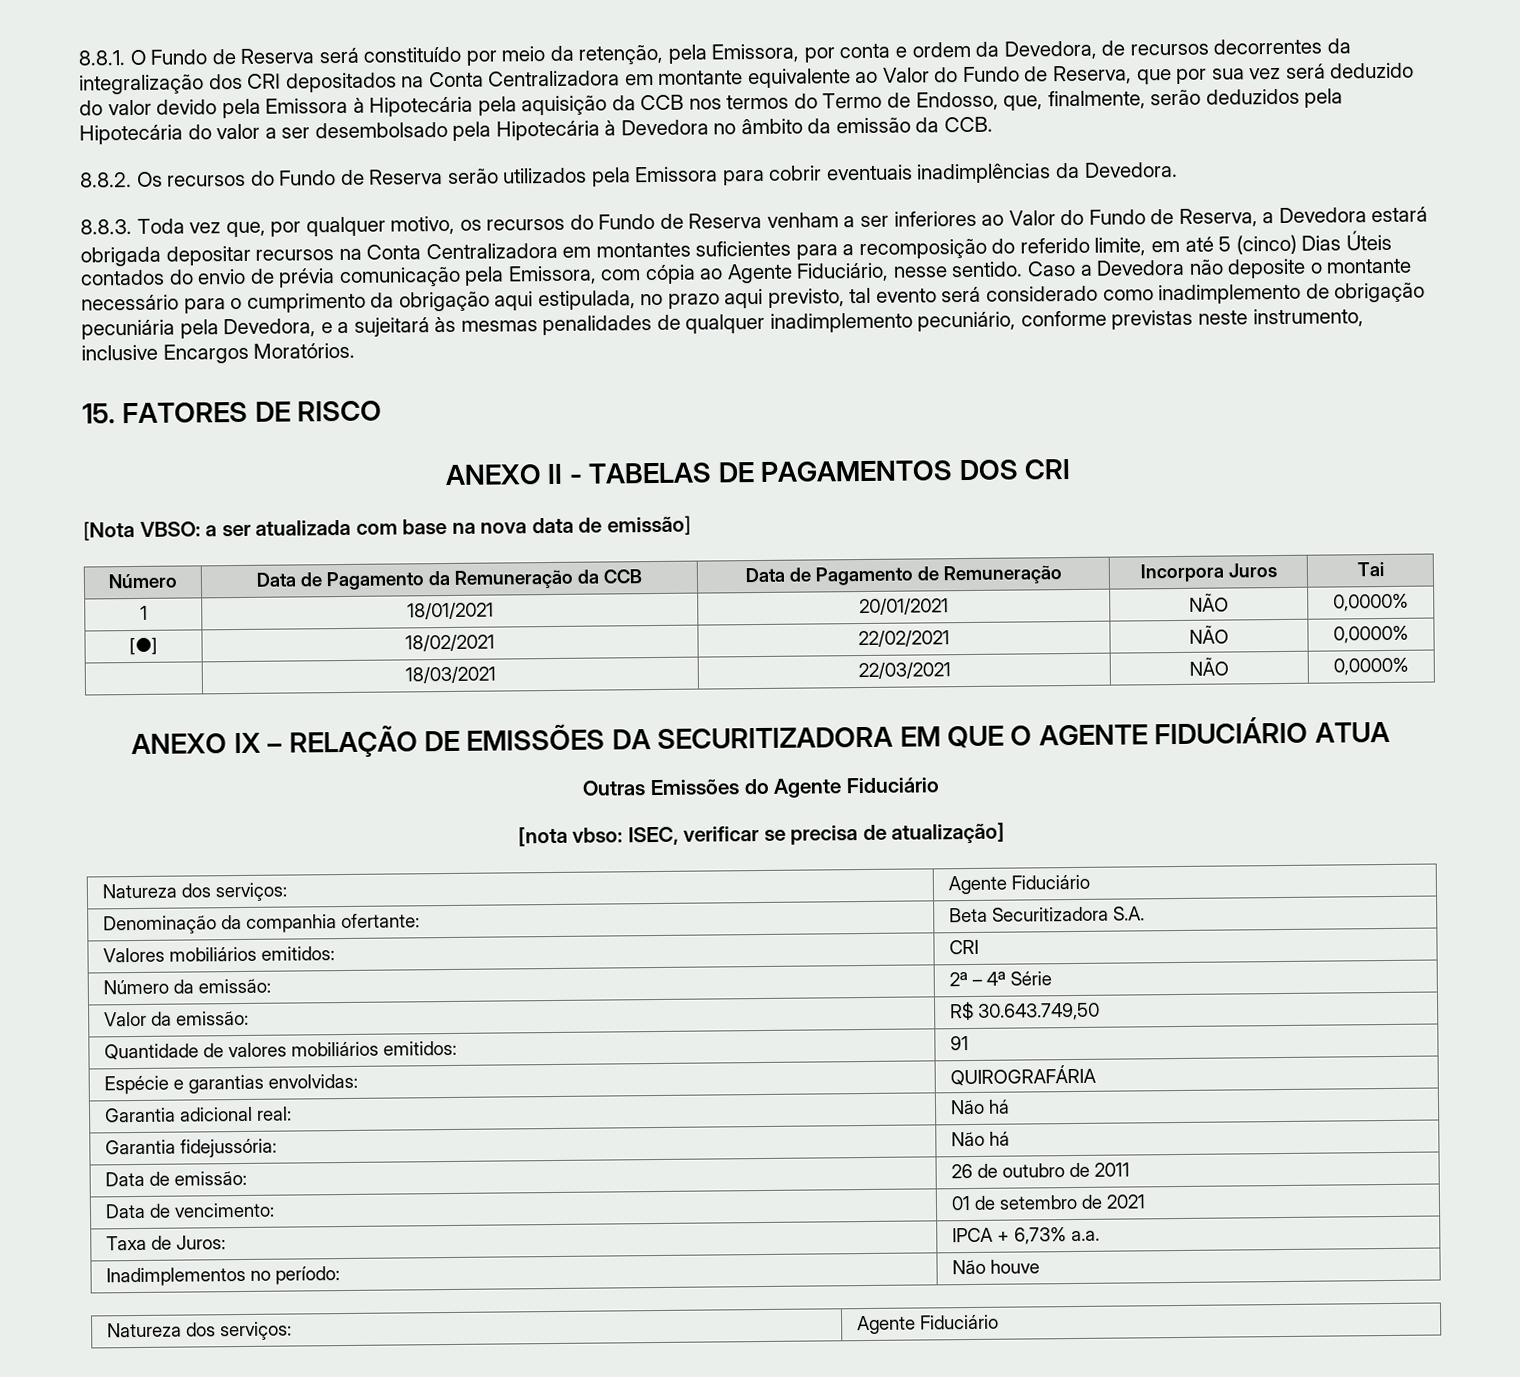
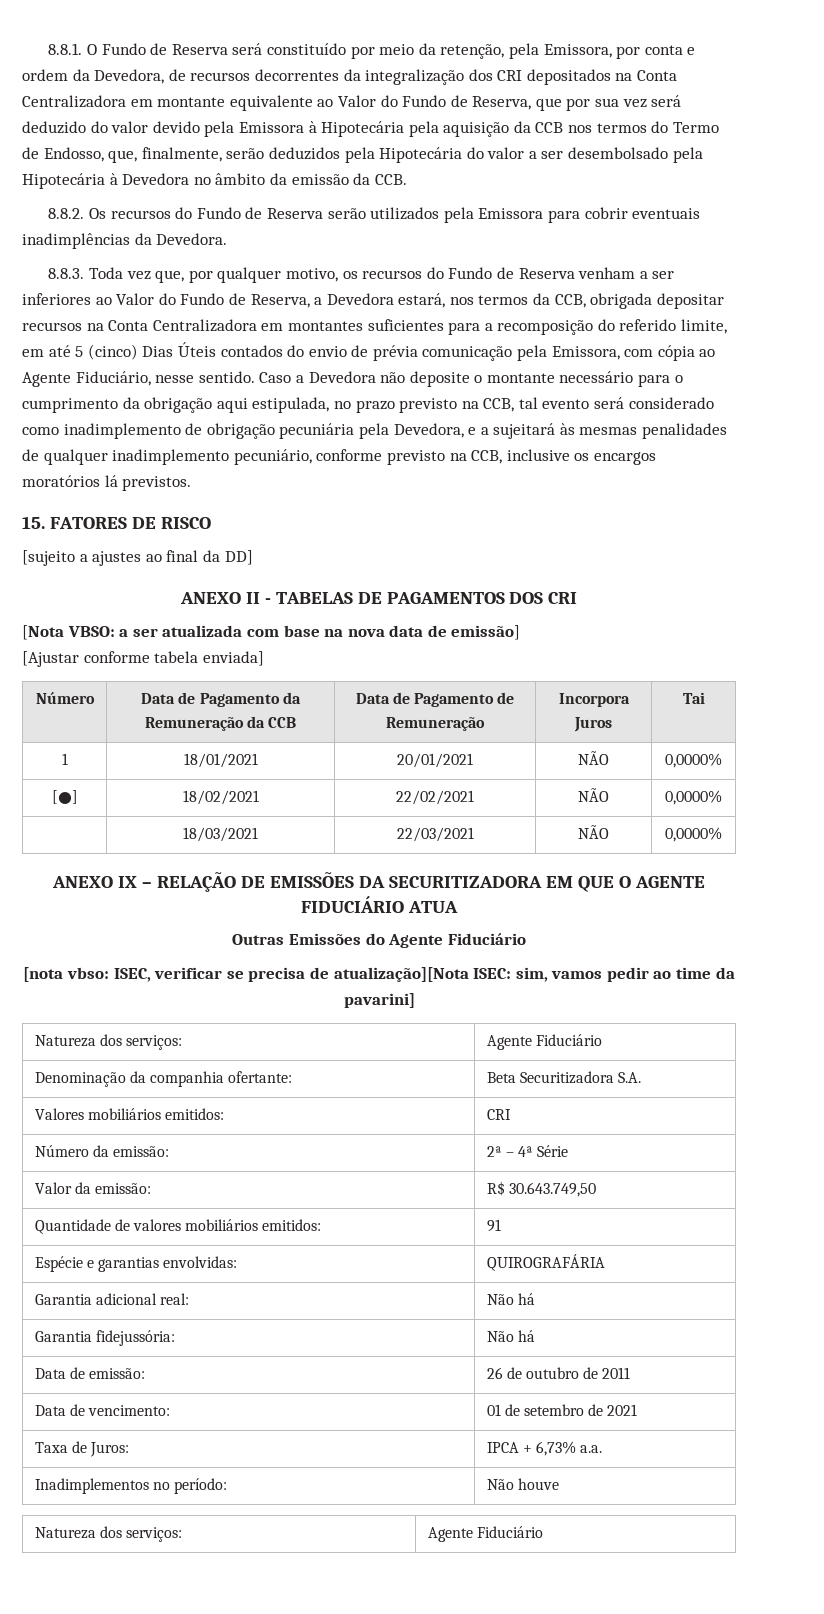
[1371,206,1429,223] estará -> [398,293,586,308] estará, nos termos da CCB,
[724,288,845,309] aqui previsto, -> [399,398,515,413] previsto na CCB,
[1111,308,1364,330] [81,342,356,364] [82,400,383,424] previstas neste instrumento, inclusive Encargos Moratórios. // 15. FATORES DE RISCO -> [386,449,656,465] [22,475,192,491] [22,516,211,529] [22,550,253,566] previsto na CCB, inclusive os encargos moratórios lá previstos. // 15. FATORES DE RISCO // [sujeito a ajustes ao final da DD]
(691, 525) none -> [22,651,264,667] // [Ajustar conforme tabela enviada]
[891,822,1006,844] atualização] -> [333,967,735,982] [343,993,415,1008] atualização][Nota ISEC: sim, vamos pedir ao time da pavarini]

